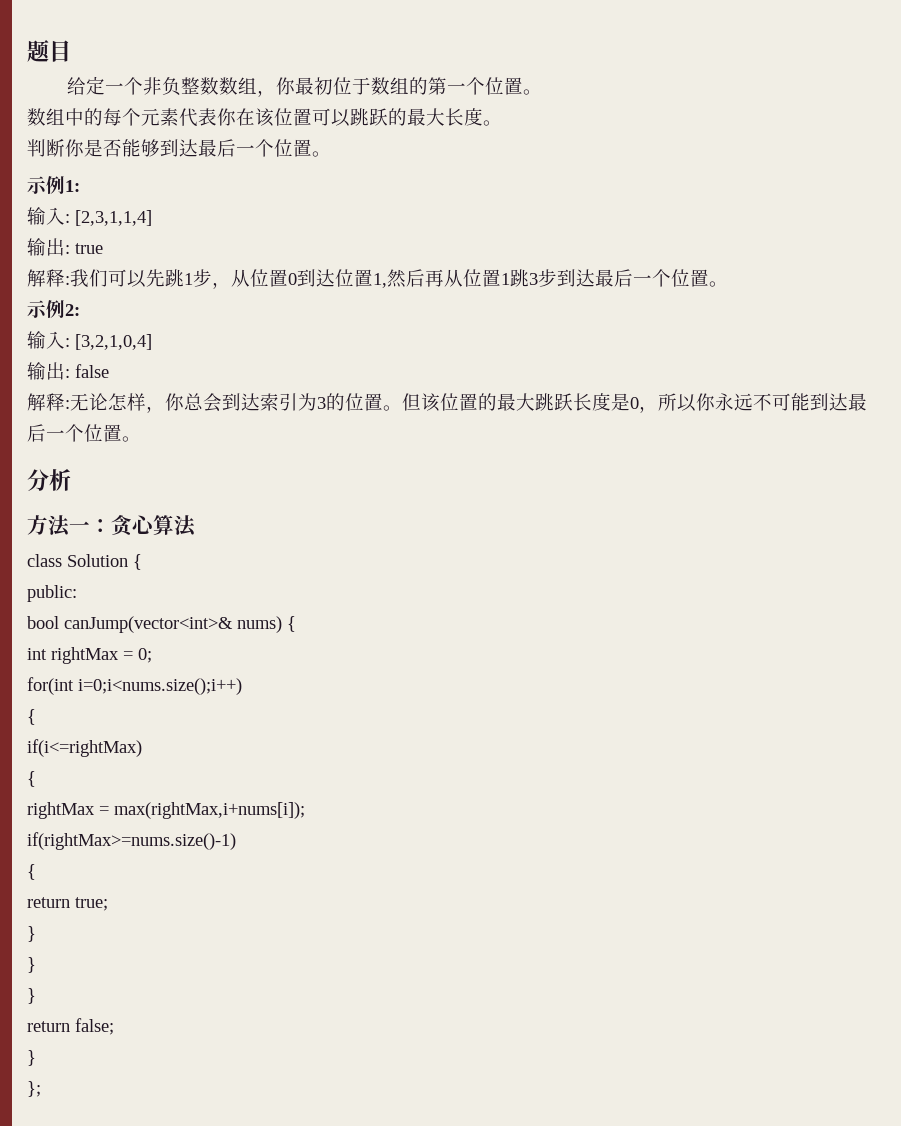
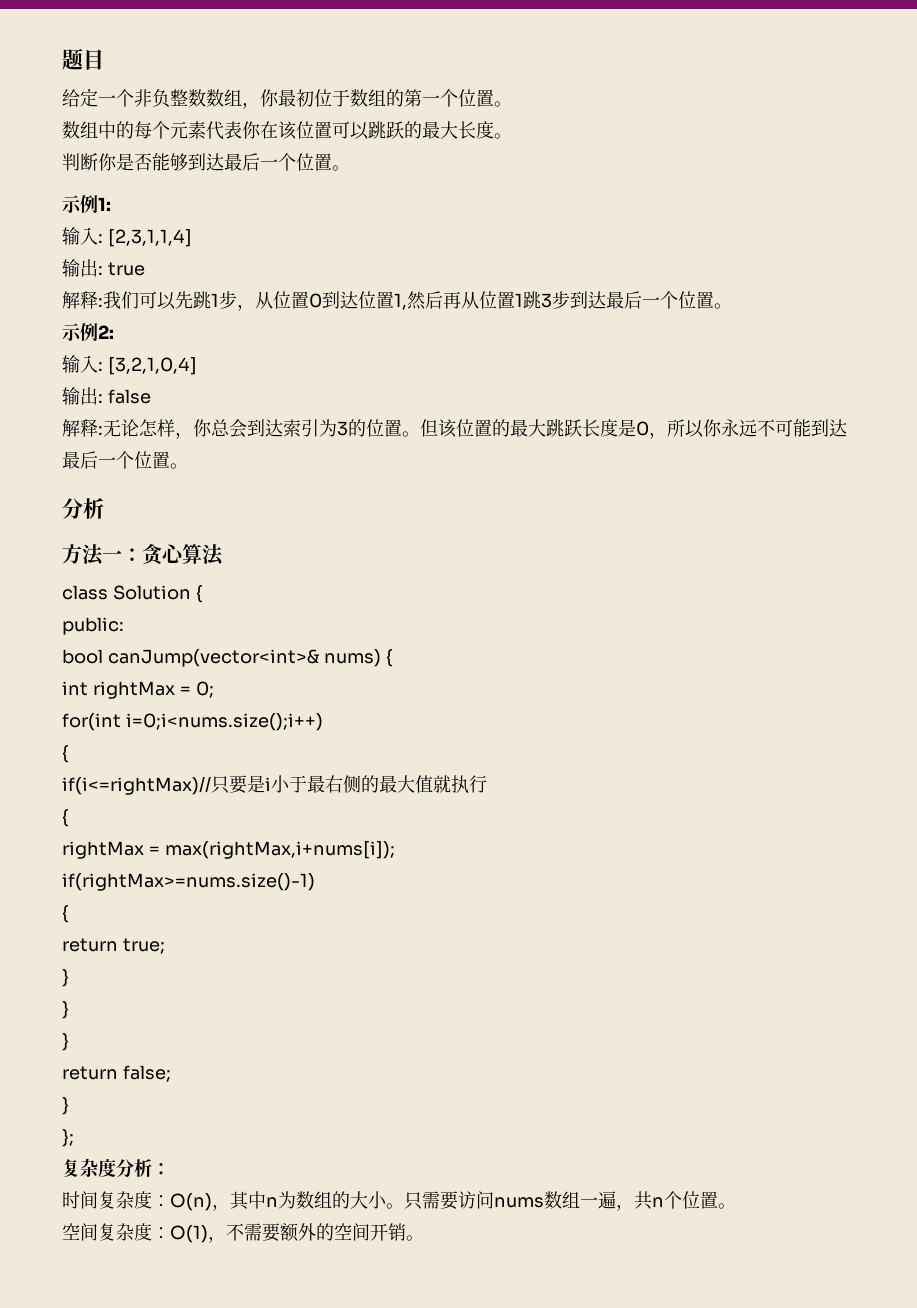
[27,739,142,757] if(i<=rightMax) -> [62,775,487,795] if(i<=rightMax)//只要是i小于最右侧的最大值就执行
(41, 1089) none -> [62,1158,170,1178] [62,1191,736,1211] [62,1223,424,1243] // 复杂度分析： // 时间复杂度：O(n)，其中n为数组的大小。只需要访问nums数组一遍，共n个位置。 // 空间复杂度：O(1)，不需要额外的空间开销。

